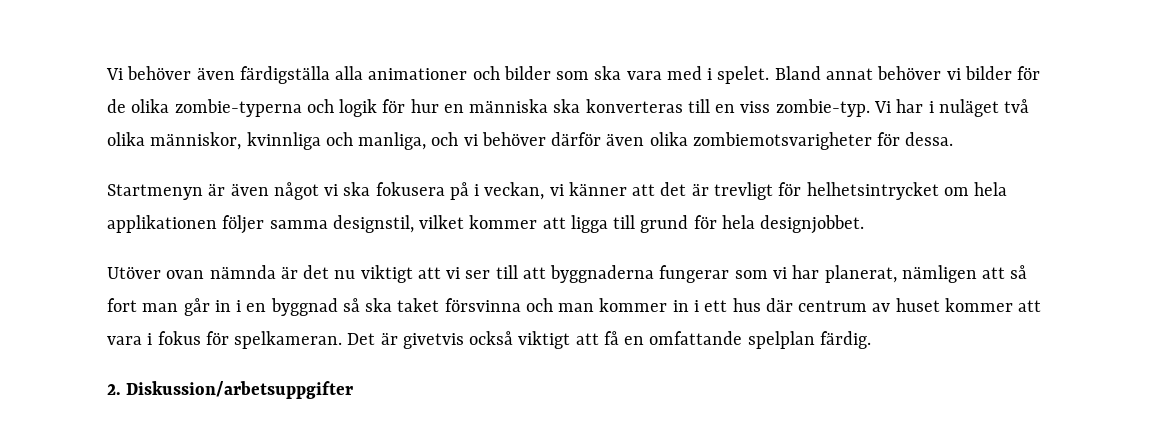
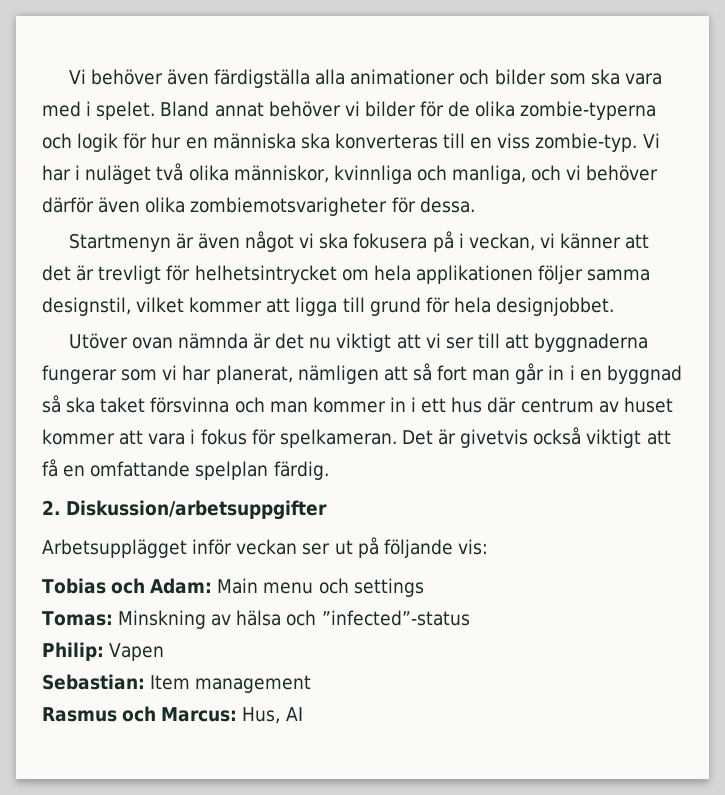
(354, 390) none -> [42,537,488,558] [42,578,424,597] [42,610,470,629] [42,642,165,661] [42,674,312,693] [42,706,303,724] // Arbetsupplägget inför veckan ser ut på följande vis: // Tobias och Adam: Main menu och settings // Tomas: Minskning av hälsa och ”infected”-status // Philip: Vapen // Sebastian: Item management // Rasmus och Marcus: Hus, AI

